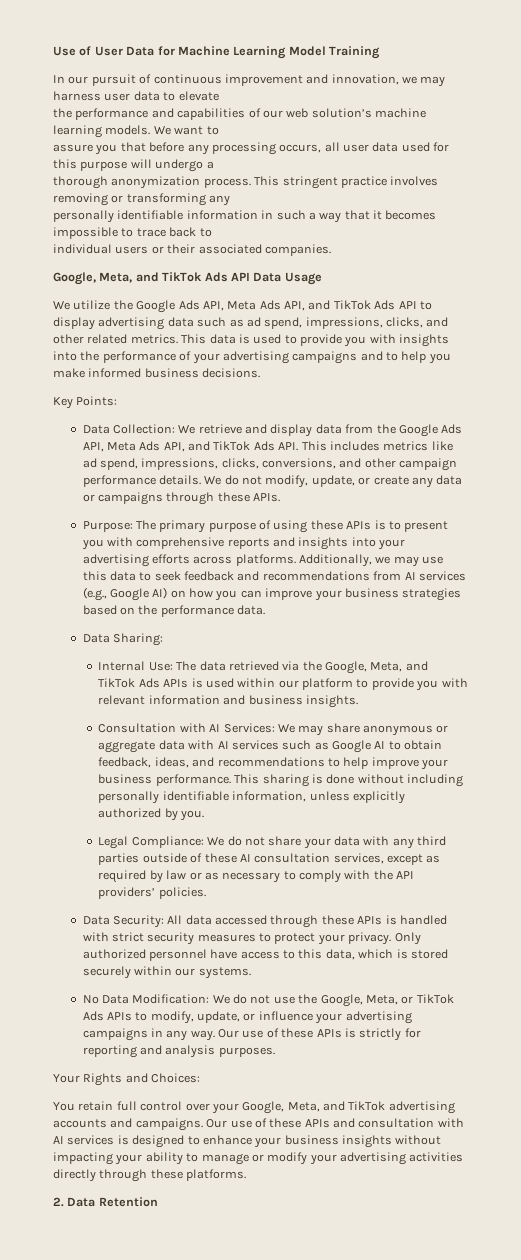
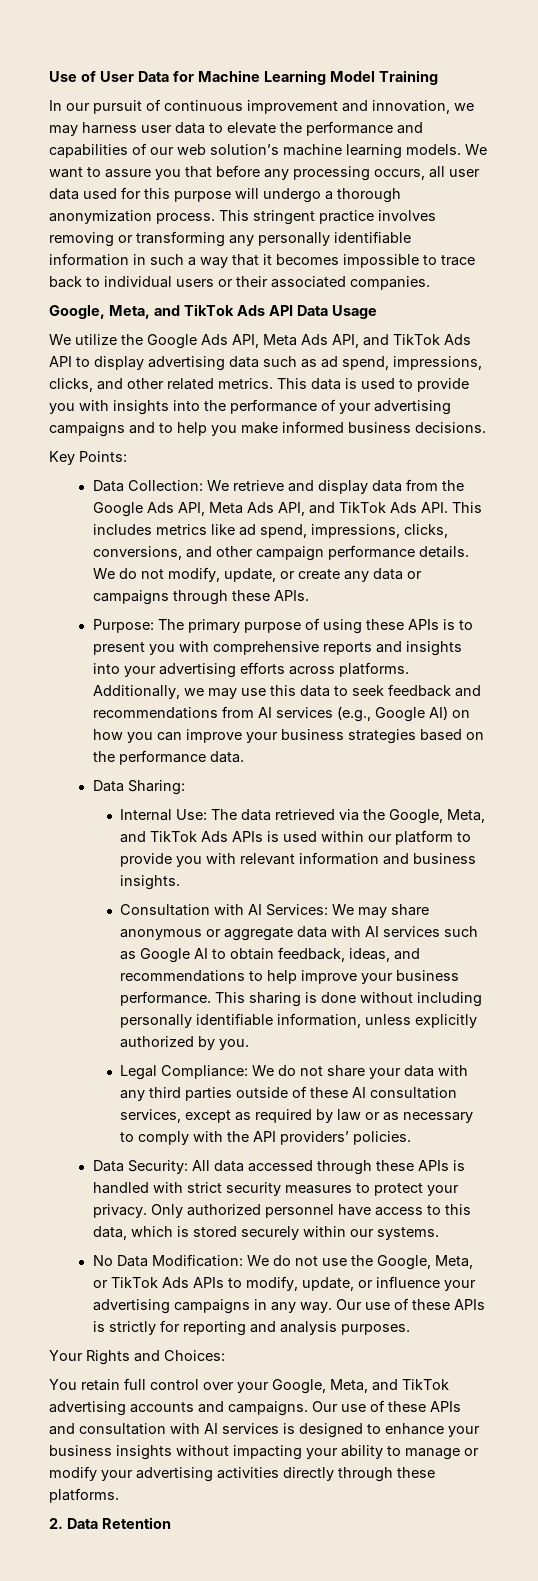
(219, 96) // -> (276, 128) none
(219, 130) // -> (101, 172) none
(214, 165) // -> (333, 195) none
(231, 200) // -> (254, 240) none
(212, 232) // -> (100, 282) none

